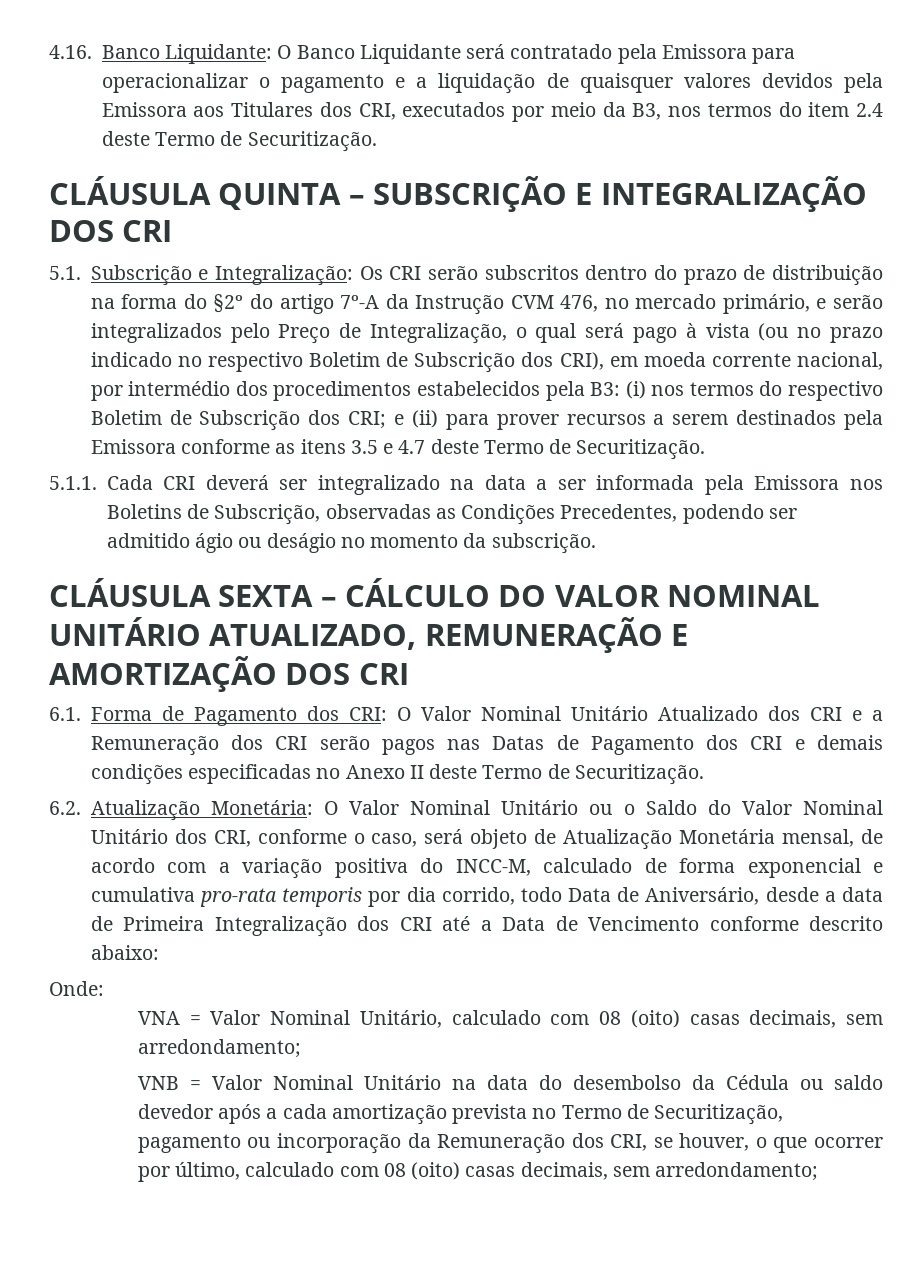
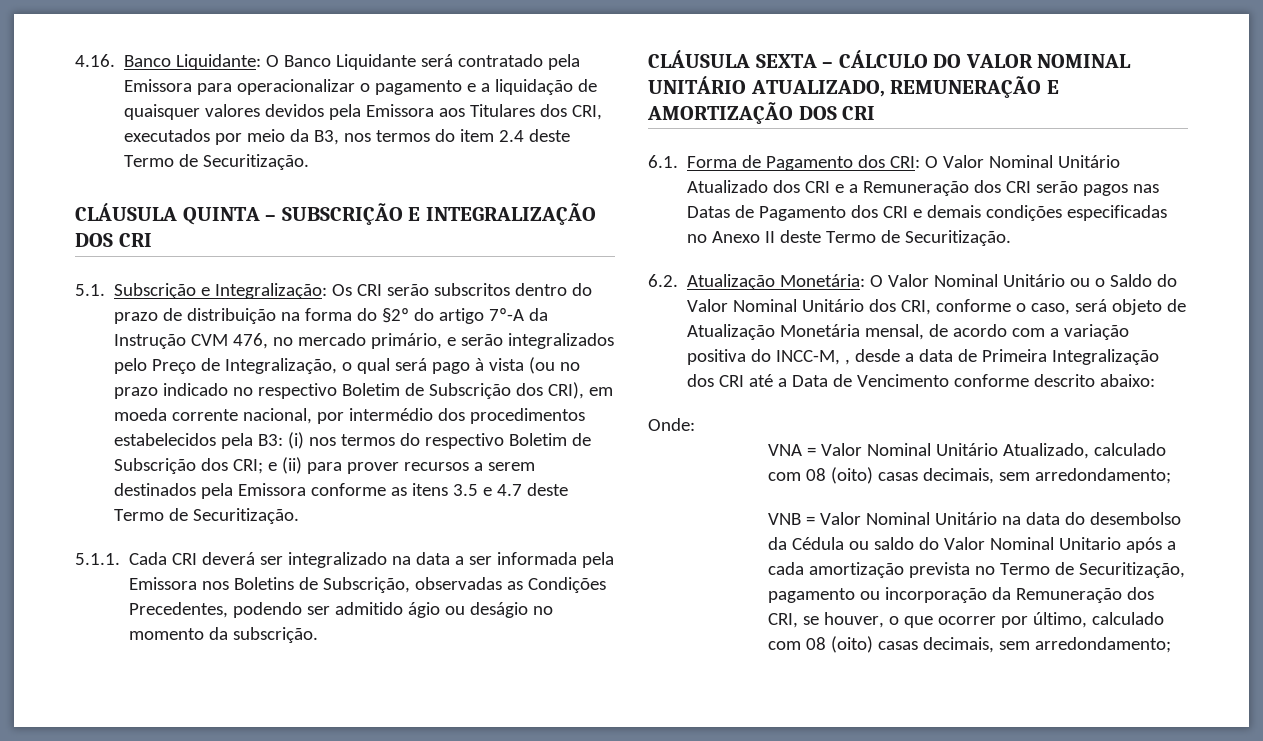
[543,858,884,878] [90,887,760,907] calculado de forma exponencial e cumulativa pro-rata temporis por dia corrido, todo Data de Aniversário, -> [845,359,851,365] ,
[359,1010,442,1028] Unitário, -> [935,443,1089,459] Unitário Atualizado,
[137,1104,213,1119] devedor -> [918,537,1121,550] do Valor Nominal Unitario

